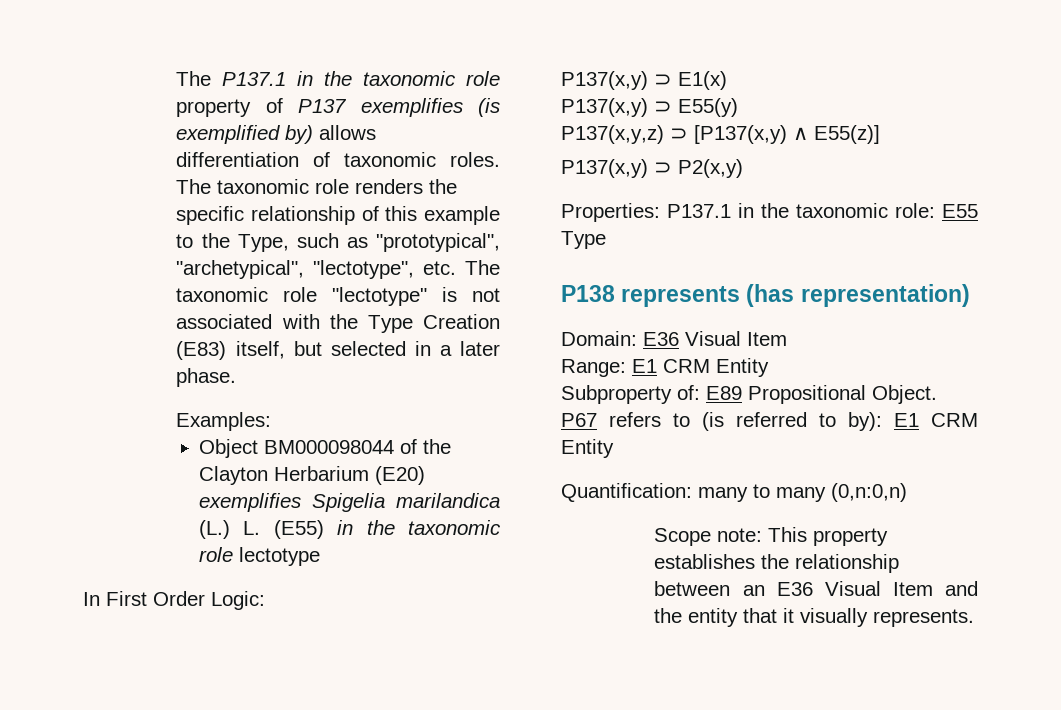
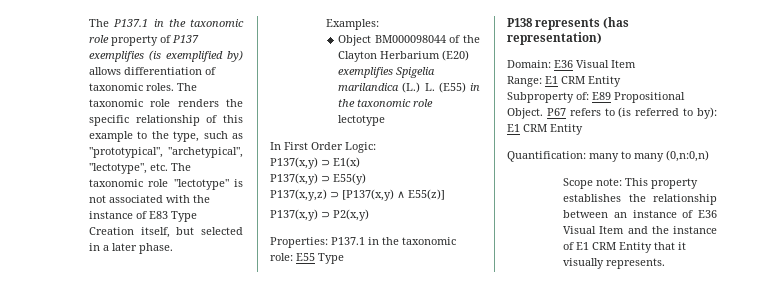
[237,234,289,252] Type, -> [173,131,200,142] type,
(358, 321) none -> [88,211,168,219] instance of E83
[176,341,227,360] (E83) -> (134, 231) none
(765, 590) none -> [632,210,694,218] instance of
[688,608,739,627] entity -> [673,226,717,234] [562,242,652,253] instance of E1 CRM Entity

